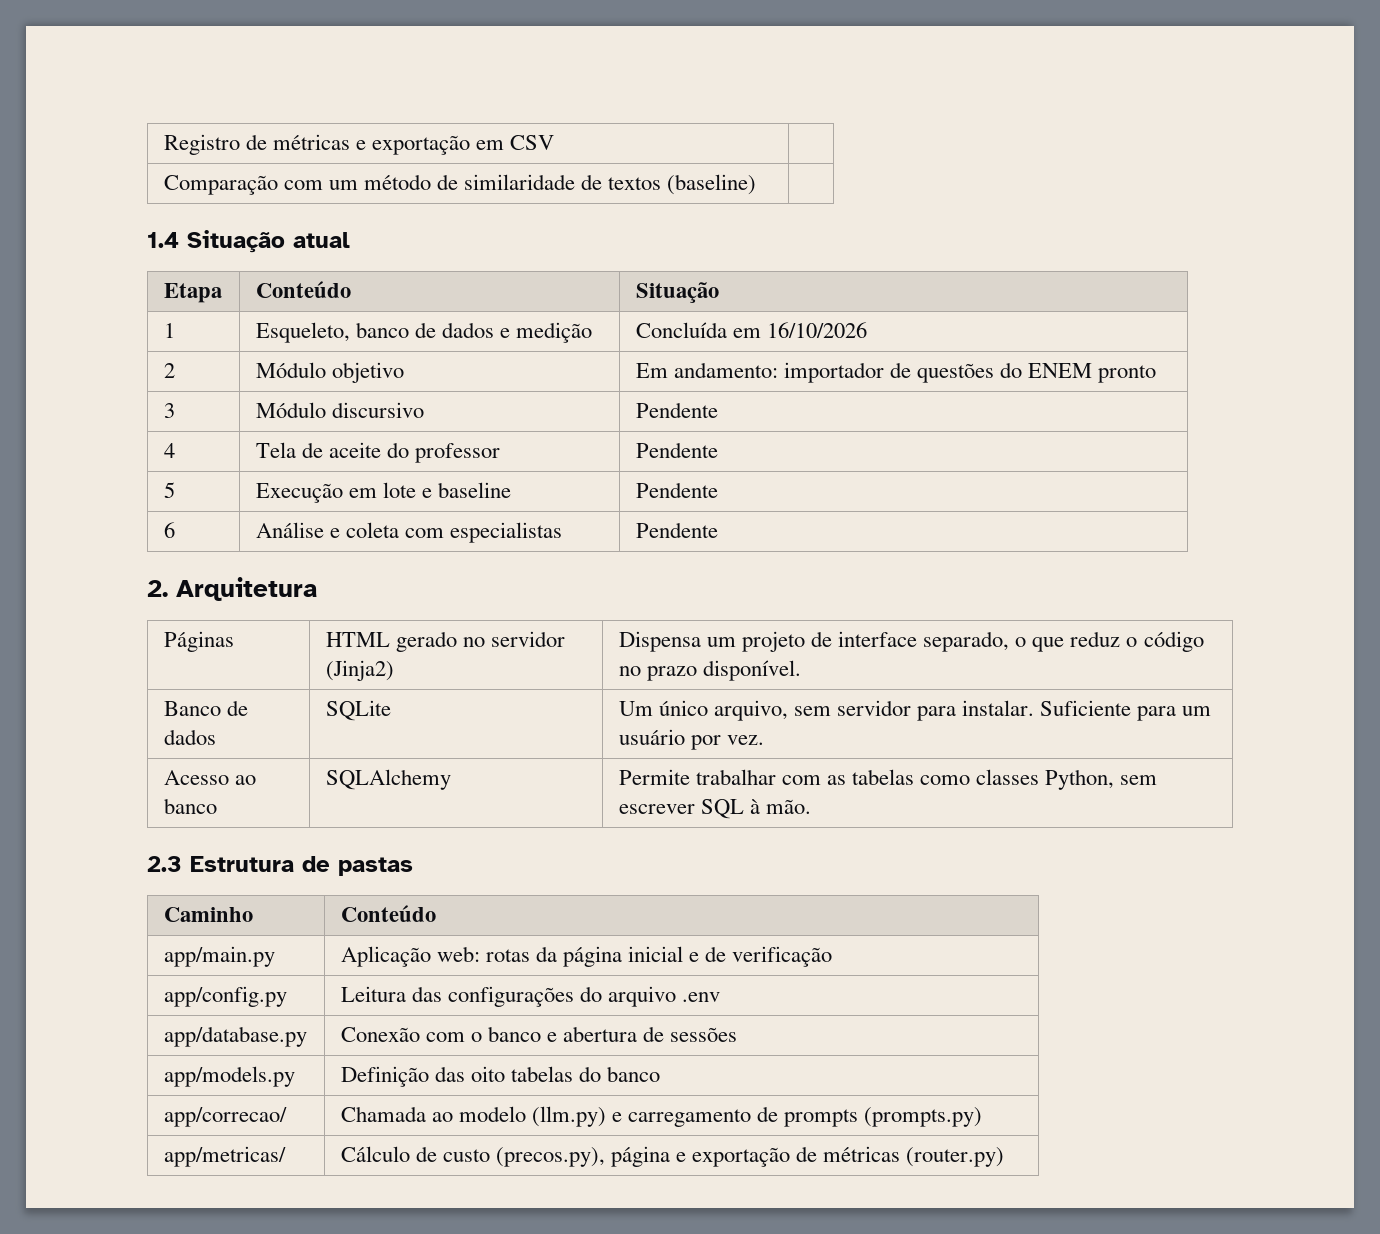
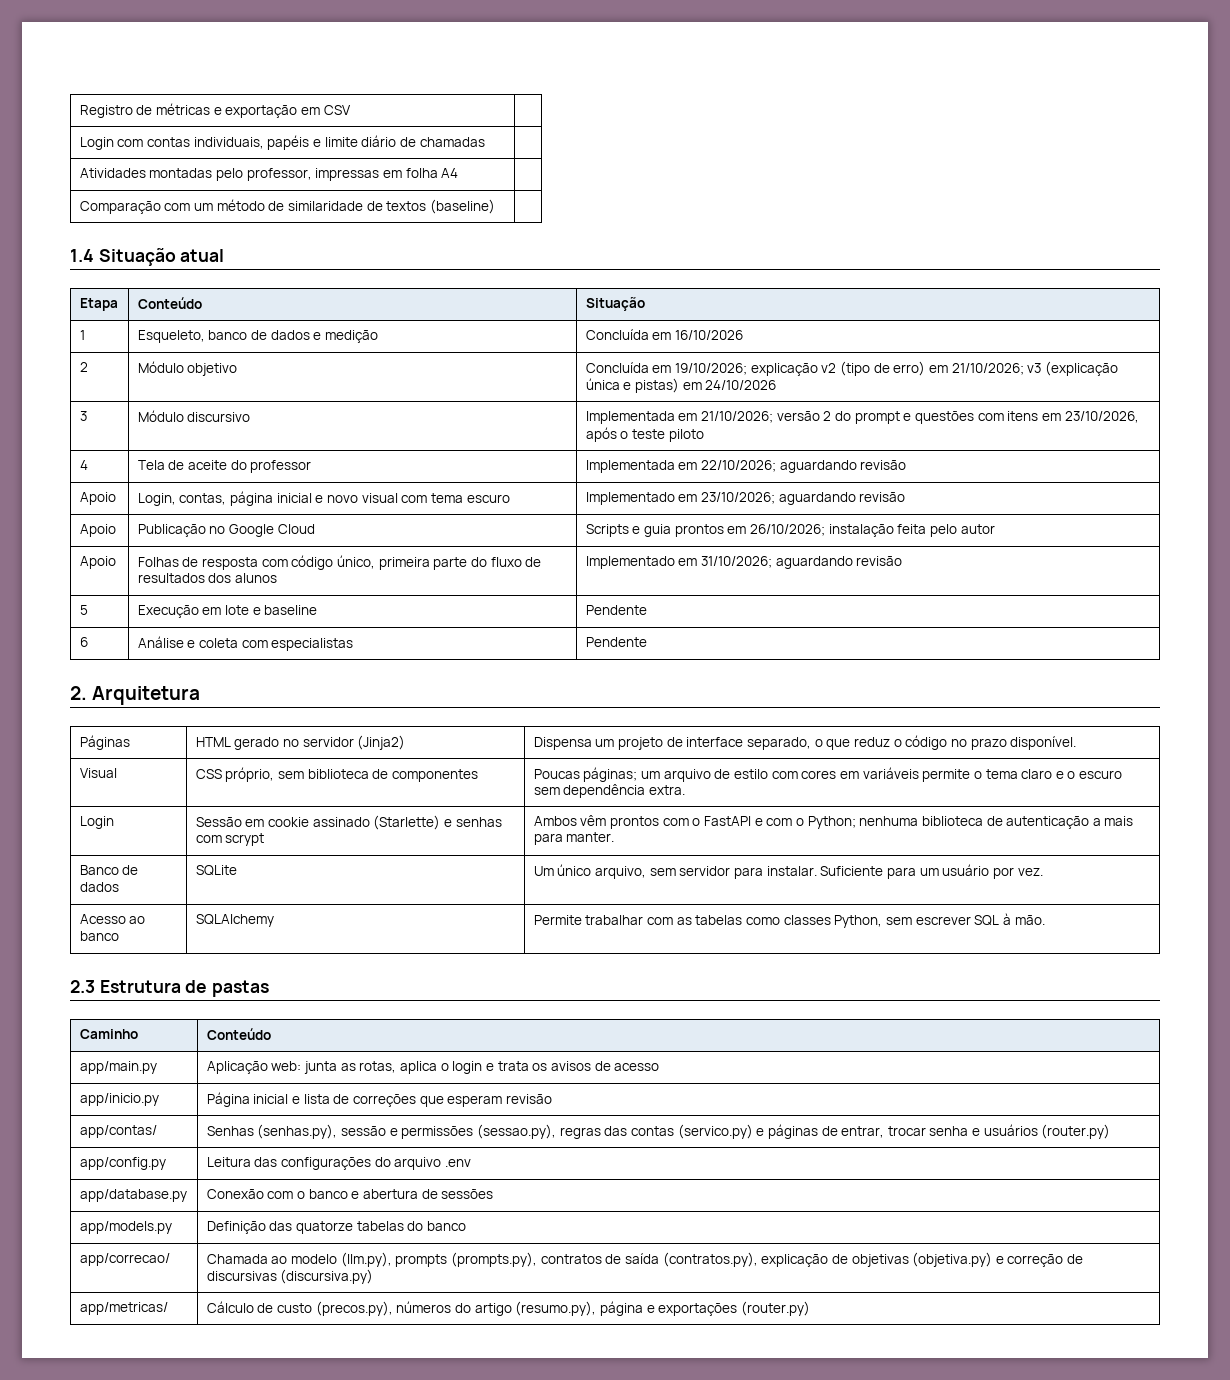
(555, 142) none -> [79,135,485,150] [79,168,459,181] // Login com contas individuais, papéis e limite diário de chamadas | // Atividades montadas pelo professor, impressas em folha A4 |
[635,362,1157,383] [163,403,175,418] [255,402,424,418] [635,402,718,418] Em andamento: importador de questões do ENEM pronto // 3 | Módulo discursivo | Pendente -> [585,361,1118,376] [585,378,777,393] [79,411,87,421] [137,410,251,422] [585,411,1139,424] [585,427,704,442] Concluída em 19/10/2026; explicação v2 (tipo de erro) em 21/10/2026; v3 (explicação única e pistas) em 24/10/2026 // 3 | Módulo discursivo | Implementada em 21/10/2026; versão 2 do prompt e questões com itens em 23/10/2026, após o teste piloto
[635,442,718,458] Pendente -> [585,460,907,473] [79,492,116,505] [137,491,510,506] [585,492,906,505] [79,524,116,537] [137,524,315,537] [585,524,995,537] [79,556,116,569] [137,555,542,570] [137,573,278,583] [585,556,903,569] Implementada em 22/10/2026; aguardando revisão // Apoio | Login, contas, página inicial e novo visual com tema escuro | Implementado em 23/10/2026; aguardando revisão // Apoio | Publicação no Google Cloud | Scripts e guia prontos em 26/10/2026; instalação feita pelo autor // Apoio | Folhas de resposta com código único, primeira parte do fluxo de resultados dos alunos | Implementado em 31/10/2026; aguardando revisão
(801, 670) none -> [79,768,117,778] [195,767,479,782] [533,767,1123,782] [533,784,686,798] [79,816,114,829] [195,815,502,830] [195,833,265,846] [533,815,1134,829] [533,832,615,845] // Visual | CSS próprio, sem biblioteca de componentes | Poucas páginas; um arquivo de estilo com cores em variáveis permite o tema claro e o escuro sem dependência extra. // Login | Sessão em cookie assinado (Starlette) e senhas com scrypt | Ambos vêm prontos com o FastAPI e com o Python; nenhuma biblioteca de autenticação a mais para manter.
[485,946,833,967] rotas da página inicial e de verificação -> [304,1061,660,1074] [79,1093,159,1106] [206,1092,552,1107] [79,1125,157,1138] [206,1124,1111,1139] junta as rotas, aplica o login e trata os avisos de acesso // app/inicio.py | Página inicial e lista de correções que esperam revisão // app/contas/ | Senhas (senhas.py), sessão e permissões (sessao.py), regras das contas (servico.py) e páginas de entrar, trocar senha e usuários (router.py)
[470,1066,505,1082] oito -> [296,1221,354,1234] quatorze
[531,1106,983,1127] (llm.py) e carregamento de prompts (prompts.py) -> [340,1252,1084,1267] [206,1269,374,1284] (llm.py), prompts (prompts.py), contratos de saída (contratos.py), explicação de objetivas (objetiva.py) e correção de discursivas (discursiva.py)
[611,1146,901,1167] página e exportação de métricas -> [396,1301,738,1316] números do artigo (resumo.py), página e exportações

